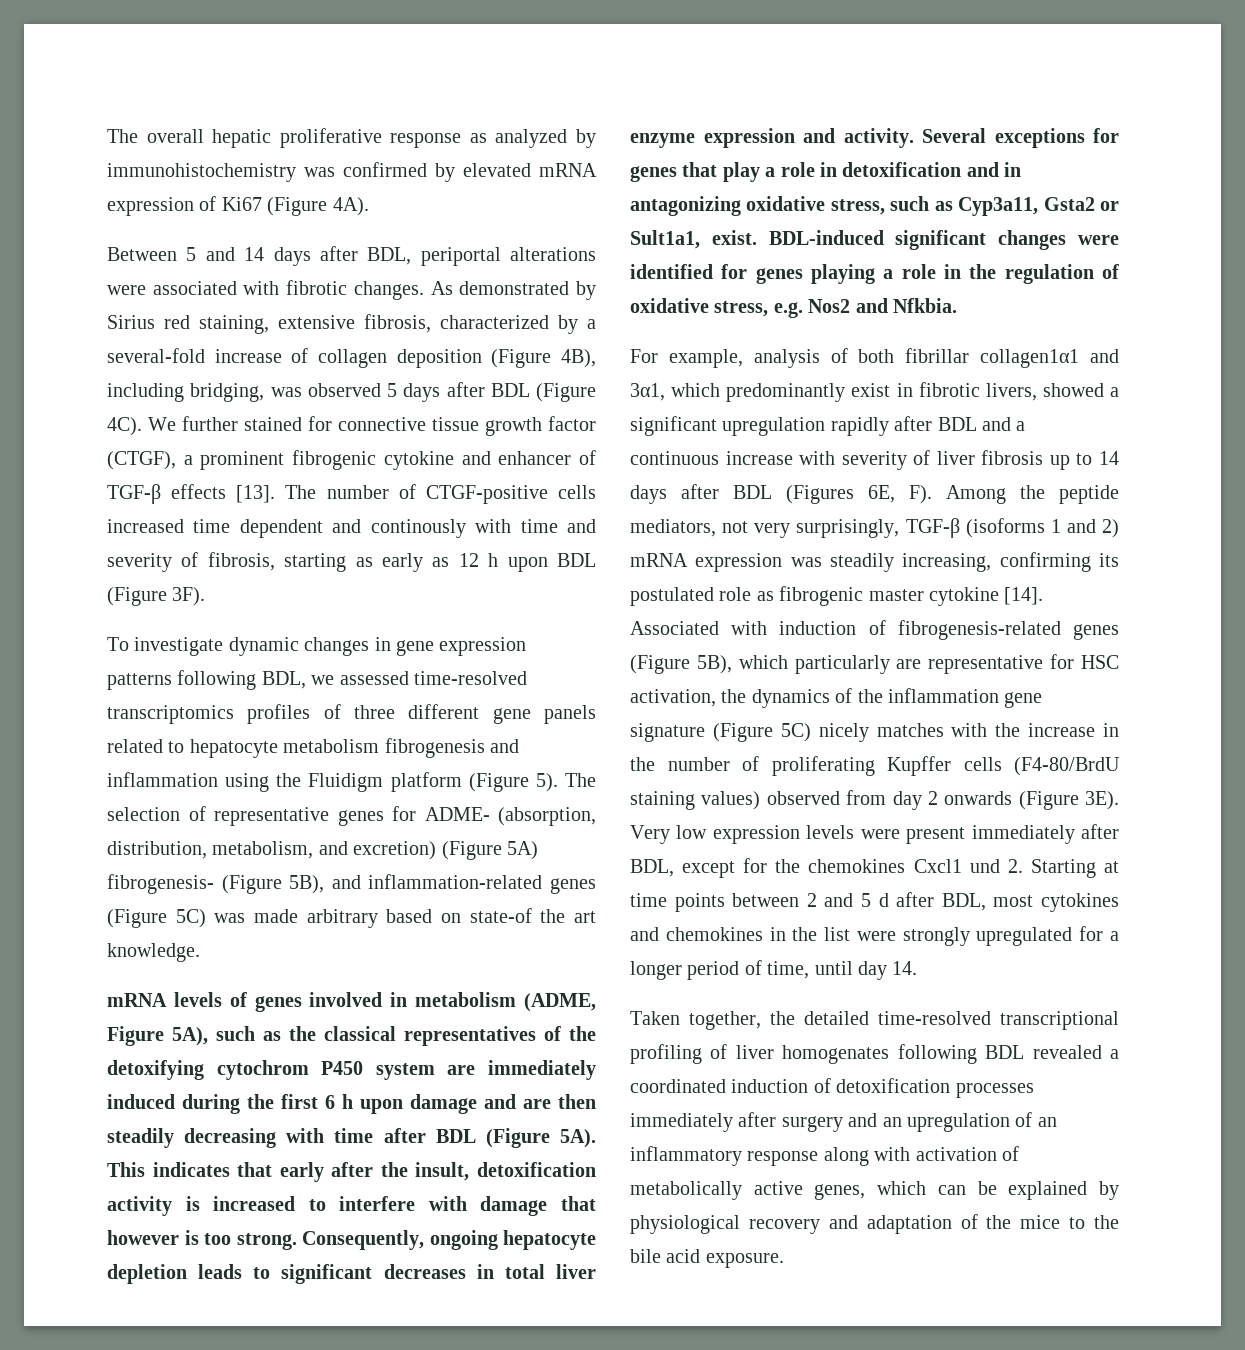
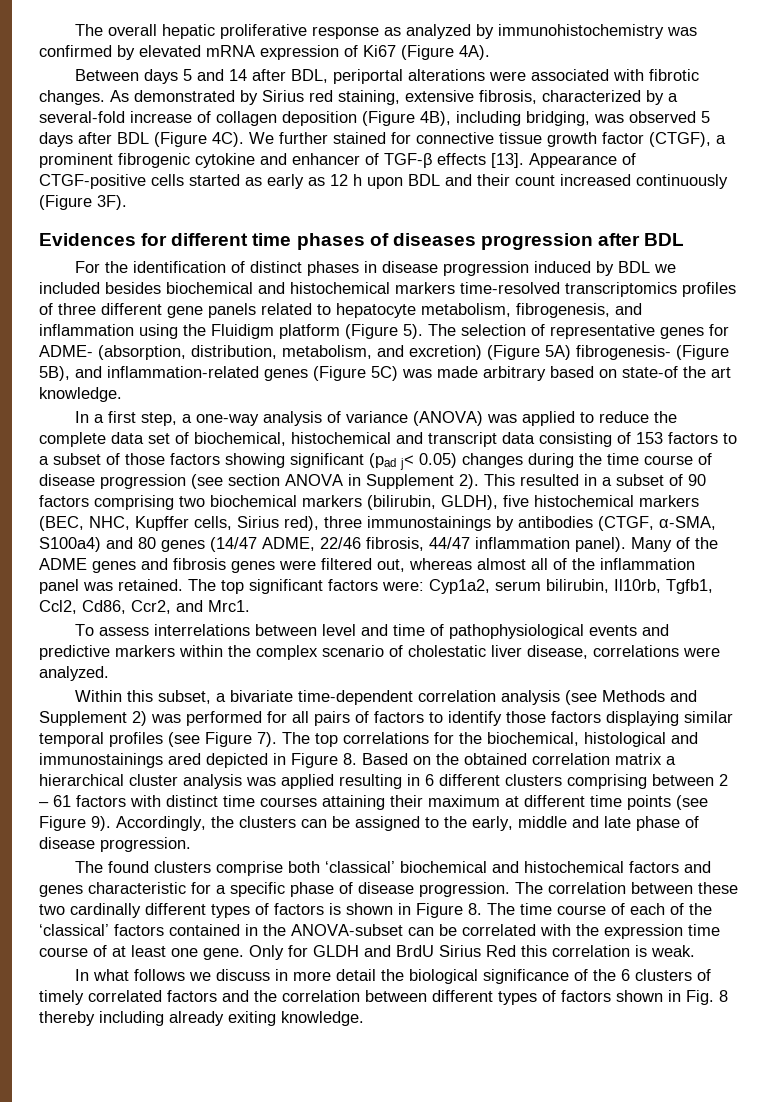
(177, 254) none -> [144,69,179,84] days
[273,247,311,266] days -> (248, 75) none
[285,485,389,499] The number -> [529,153,617,168] Appearance
[107,519,596,538] [107,552,347,572] increased time dependent and continously with time and severity of fibrosis, starting -> [189,174,240,186] started
[107,587,206,606] [107,637,527,656] [107,670,409,690] (Figure 3F). // To investigate dynamic changes in gene expression patterns following BDL, we assessed -> [445,174,728,189] [39,195,127,210] [39,233,685,250] [75,261,677,276] [39,282,455,294] and their count increased continuously (Figure 3F). // Evidences for different time phases of diseases progression after BDL // For the identification of distinct phases in disease progression induced by BDL we included besides biochemical and histochemical markers
[283,738,485,758] metabolism fibrogenesis -> [421,303,610,318] metabolism, fibrogenesis,
[107,992,596,1012] [107,1026,596,1046] [107,1060,596,1080] [107,1094,596,1114] [107,1128,597,1148] [107,1162,596,1182] [107,1196,596,1216] [107,1230,596,1250] [107,1264,597,1284] [630,128,1119,148] [630,162,1022,182] [630,196,1119,216] [630,230,1119,250] [630,264,1119,284] [630,298,957,318] [630,348,1119,368] [630,382,1119,402] [630,416,1026,436] [630,450,1119,470] [630,484,1119,504] [630,518,1119,538] [630,552,1119,572] [630,586,1044,606] [630,620,1119,640] [630,654,1119,674] [630,688,1043,708] [630,723,1119,742] [630,756,1120,776] [630,790,1119,810] [630,824,1119,844] [630,858,1119,878] [630,892,1119,912] [630,926,1119,946] [630,960,918,980] [630,1011,1119,1030] [630,1044,1119,1064] [630,1078,1034,1098] [630,1112,1057,1132] [630,1146,1019,1166] [630,1181,1119,1200] [630,1214,1119,1234] [630,1249,784,1268] mRNA levels of genes involved in metabolism (ADME, Figure 5A), such as the classical representatives of the detoxifying cytochrom P450 system are immediately induced during the first 6 h upon damage and are then steadily decreasing with time after BDL (Figure 5A). This indicates that early after the insult, detoxification activity is increased to interfere with damage that however is too strong. Consequently, ongoing hepatocyte depletion leads to significant decreases in total liver enzyme expression and activity. Several exceptions for genes that play a role in detoxification and in antagonizing oxidative stress, such as Cyp3a11, Gsta2 or Sult1a1, exist. BDL-induced significant changes were identified for genes playing a role in the regulation of oxidative stress, e.g. Nos2 and Nfkbia. // For example, analysis of both fibrillar collagen1α1 and 3α1, which predominantly exist in fibrotic livers, showed a significant upregulation rapidly after BDL and a continuous increase with severity of liver fibrosis up to 14 days after BDL (Figures 6E, F). Among the peptide mediators, not very surprisingly, TGF-β (isoforms 1 and 2) mRNA expression was steadily increasing, confirming its postulated role as fibrogenic master cytokine [14]. Associated with induction of fibrogenesis-related genes (Figure 5B), which particularly are representative for HSC activation, the dynamics of the inflammation gene signature (Figure 5C) nicely matches with the increase in the number of proliferating Kupffer cells (F4-80/BrdU staining values) observed from day 2 onwards (Figure 3E). Very low expression levels were present immediately after BDL, except for the chemokines Cxcl1 und 2. Starting at time points between 2 and 5 d after BDL, most cytokines and chemokines in the list were strongly upregulated for a longer period of time, until day 14. // Taken together, the detailed time-resolved transcriptional profiling of liver homogenates following BDL revealed a coordinated induction of detoxification processes immediately after surgery and an upregulation of an inflammatory response along with activation of metabolically active genes, which can be explained by physiological recovery and adaptation of the mice to the bile acid exposure. -> [75,411,678,426] [39,432,737,447] [39,453,712,470] [39,474,706,489] [39,495,699,510] [39,516,716,531] [39,537,718,552] [39,558,695,573] [39,579,713,594] [39,600,250,614] [75,624,670,639] [39,645,720,660] [39,666,109,681] [75,690,698,705] [39,711,733,726] [39,732,698,747] [39,753,676,768] [39,774,728,789] [39,795,708,810] [39,816,699,831] [39,837,191,852] [75,861,712,876] [39,882,738,897] [39,903,712,918] [39,924,720,939] [39,945,695,960] [75,969,712,984] [39,990,728,1005] [39,1011,364,1026] In a first step, a one-way analysis of variance (ANOVA) was applied to reduce the complete data set of biochemical, histochemical and transcript data consisting of 153 factors to a subset of those factors showing significant (pad j< 0.05) changes during the time course of disease progression (see section ANOVA in Supplement 2). This resulted in a subset of 90 factors comprising two biochemical markers (bilirubin, GLDH), five histochemical markers (BEC, NHC, Kupffer cells, Sirius red), three immunostainings by antibodies (CTGF, α-SMA, S100a4) and 80 genes (14/47 ADME, 22/46 fibrosis, 44/47 inflammation panel). Many of the ADME genes and fibrosis genes were filtered out, whereas almost all of the inflammation panel was retained. The top significant factors were: Cyp1a2, serum bilirubin, Il10rb, Tgfb1, Ccl2, Cd86, Ccr2, and Mrc1. // To assess interrelations between level and time of pathophysiological events and predictive markers within the complex scenario of cholestatic liver disease, correlations were analyzed. // Within this subset, a bivariate time-dependent correlation analysis (see Methods and Supplement 2) was performed for all pairs of factors to identify those factors displaying similar temporal profiles (see Figure 7). The top correlations for the biochemical, histological and immunostainings ared depicted in Figure 8. Based on the obtained correlation matrix a hierarchical cluster analysis was applied resulting in 6 different clusters comprising between 2 – 61 factors with distinct time courses attaining their maximum at different time points (see Figure 9). Accordingly, the clusters can be assigned to the early, middle and late phase of disease progression. // The found clusters comprise both ‘classical’ biochemical and histochemical factors and genes characteristic for a specific phase of disease progression. The correlation between these two cardinally different types of factors is shown in Figure 8. The time course of each of the ‘classical’ factors contained in the ANOVA-subset can be correlated with the expression time course of at least one gene. Only for GLDH and BrdU Sirius Red this correlation is weak. // In what follows we discuss in more detail the biological significance of the 6 clusters of timely correlated factors and the correlation between different types of factors shown in Fig. 8 thereby including already exiting knowledge.

